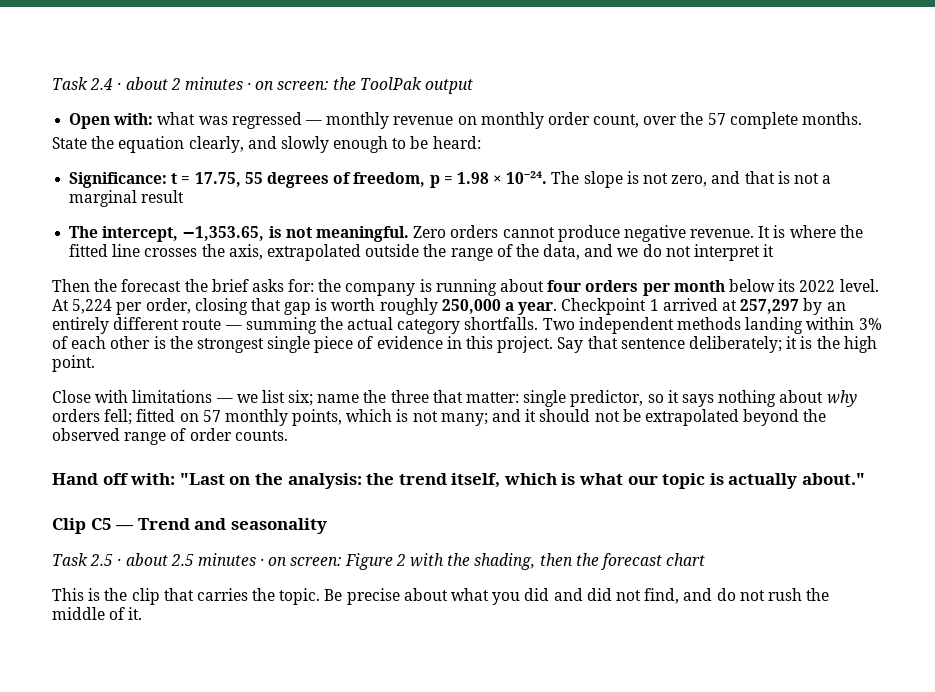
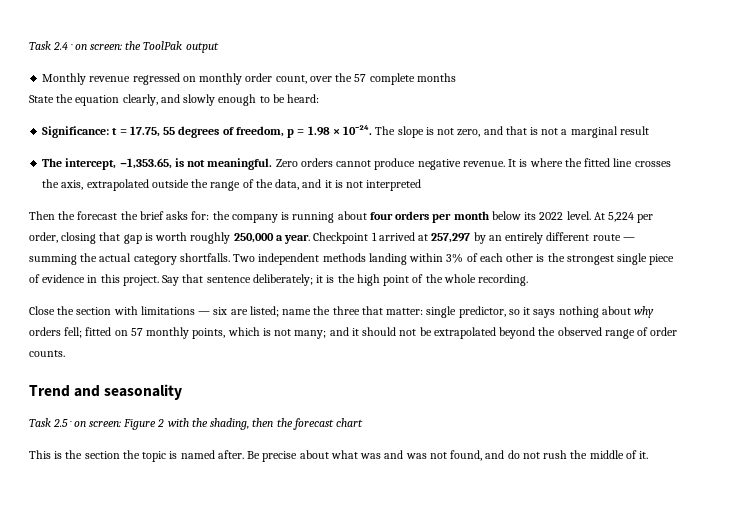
[125,77,252,90] about 2 minutes · -> (74, 47) none
[69,112,454,129] Open with: what was regressed — monthly revenue -> [42,73,180,85] Monthly revenue regressed
[802,112,863,125] months. -> [416,73,456,82] months
[617,244,775,261] we do not interpret it -> [324,179,422,191] it is not interpreted
[52,355,95,372] point. -> [383,274,529,286] point of the whole recording.
(91, 396) none -> [57,306,112,315] the section
[236,390,314,406] we list six; -> [213,306,279,317] six are listed;
[52,473,866,489] [52,518,135,534] Hand off with: "Last on the analysis: the trend itself, which is what our topic is actually about." // Clip C5 — -> (65, 353) none
[125,553,265,566] about 2.5 minutes · -> (73, 424) none
[131,588,680,605] clip that carries the topic. Be precise about what you did and did not find, -> [84,450,483,462] section the topic is named after. Be precise about what was and was not found,

